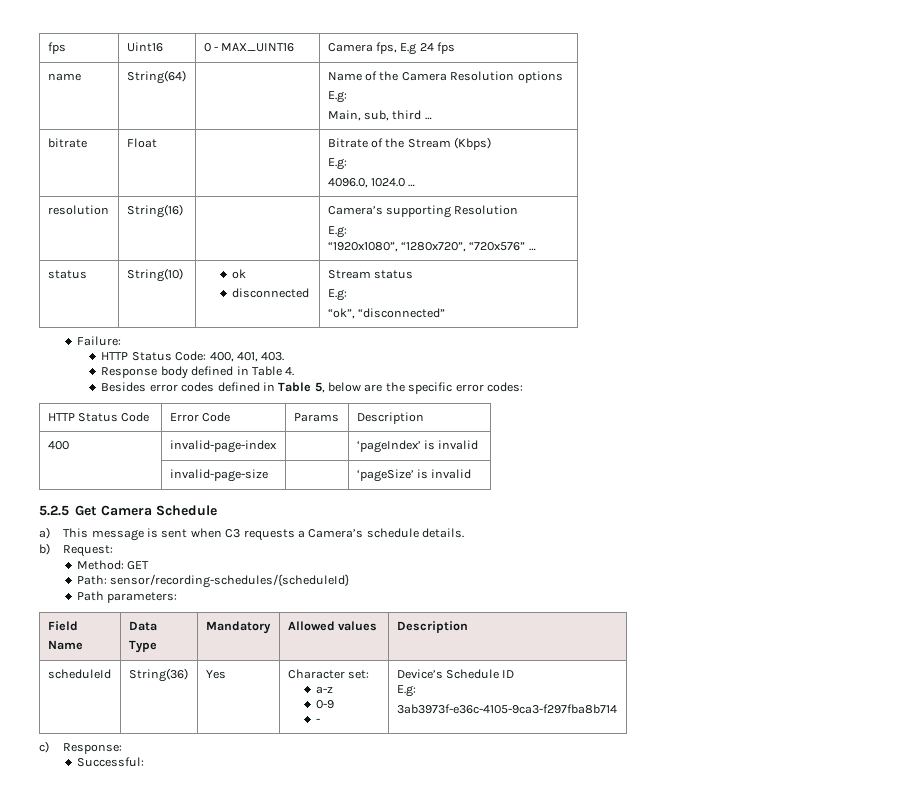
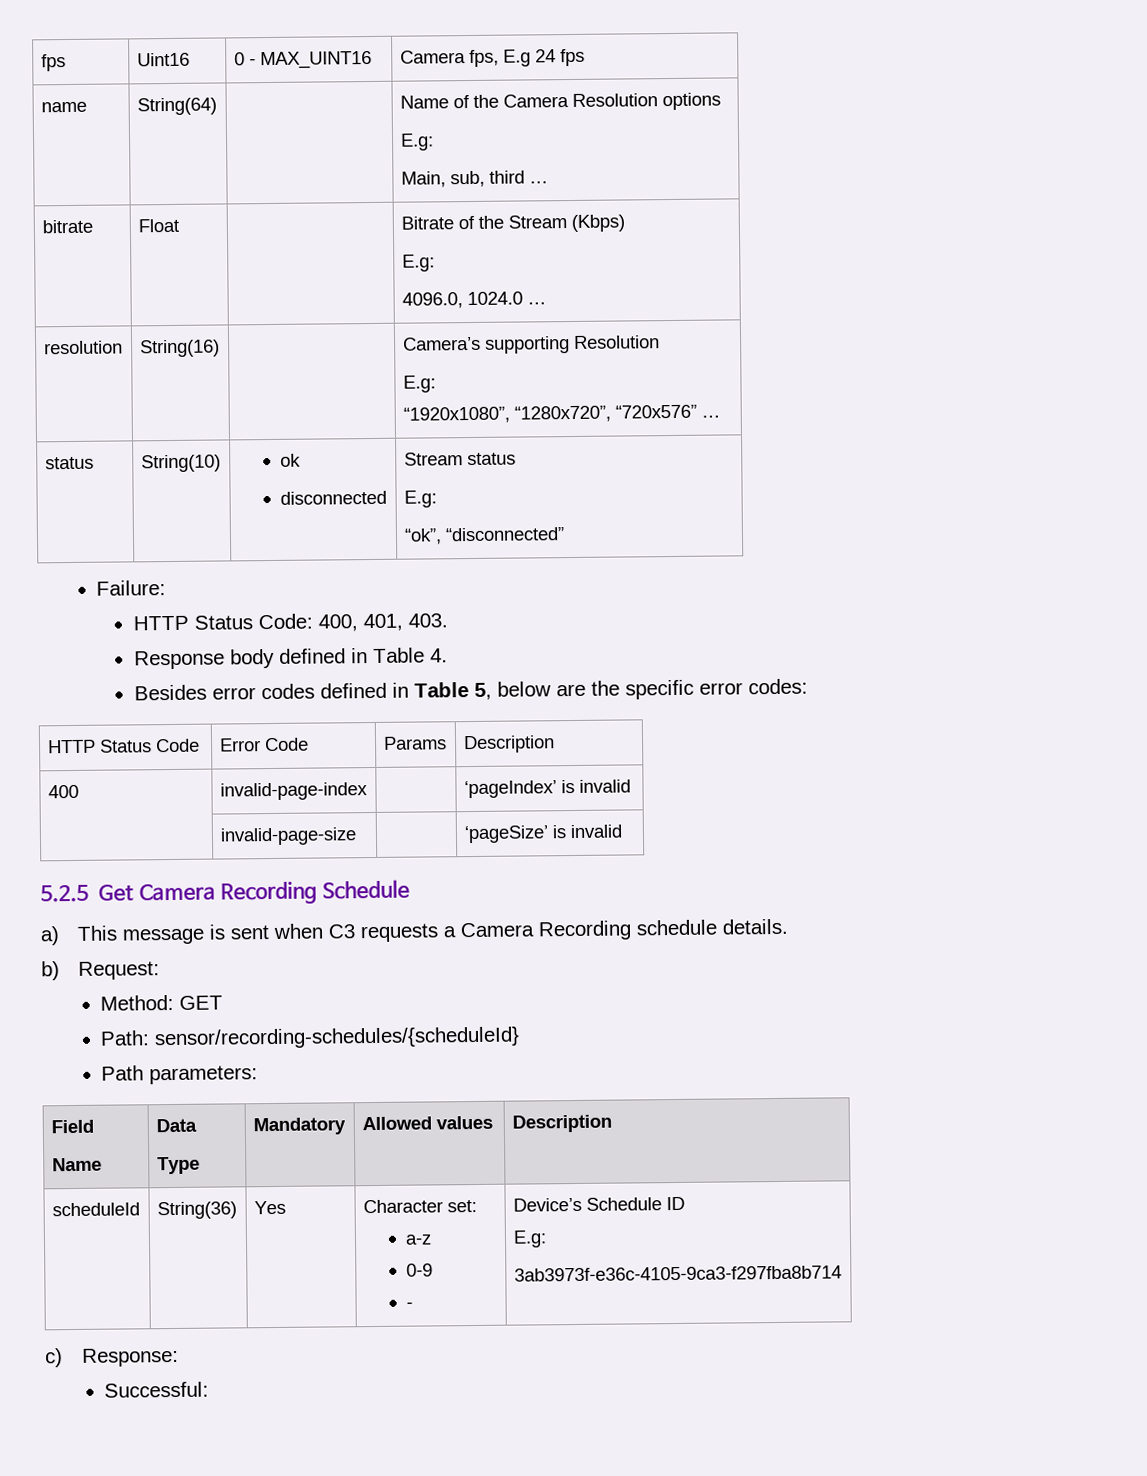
(153, 510) none -> [220,881,318,905] Recording
[308,529,364,538] Camera’s -> [459,920,632,941] Camera Recording

